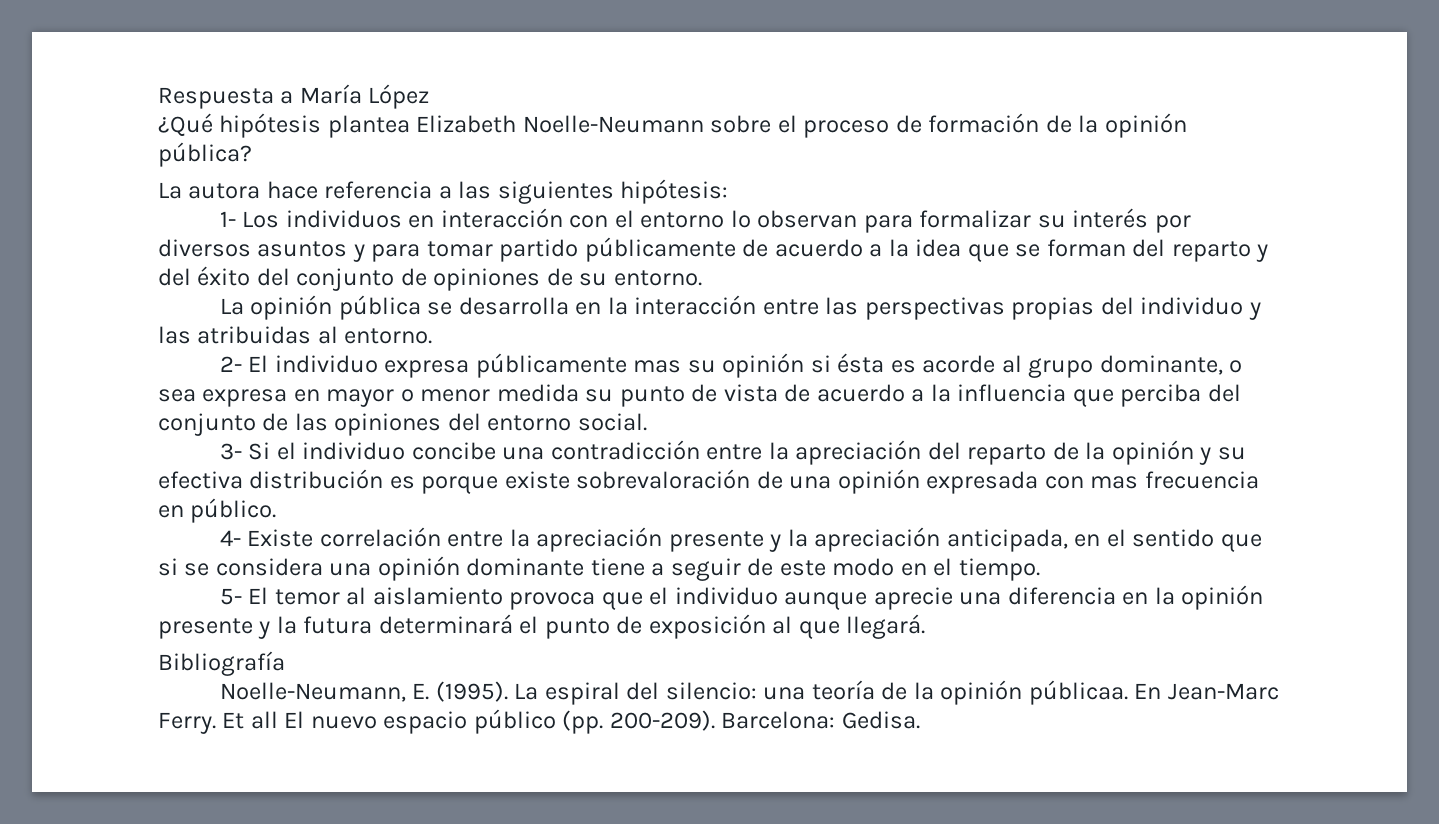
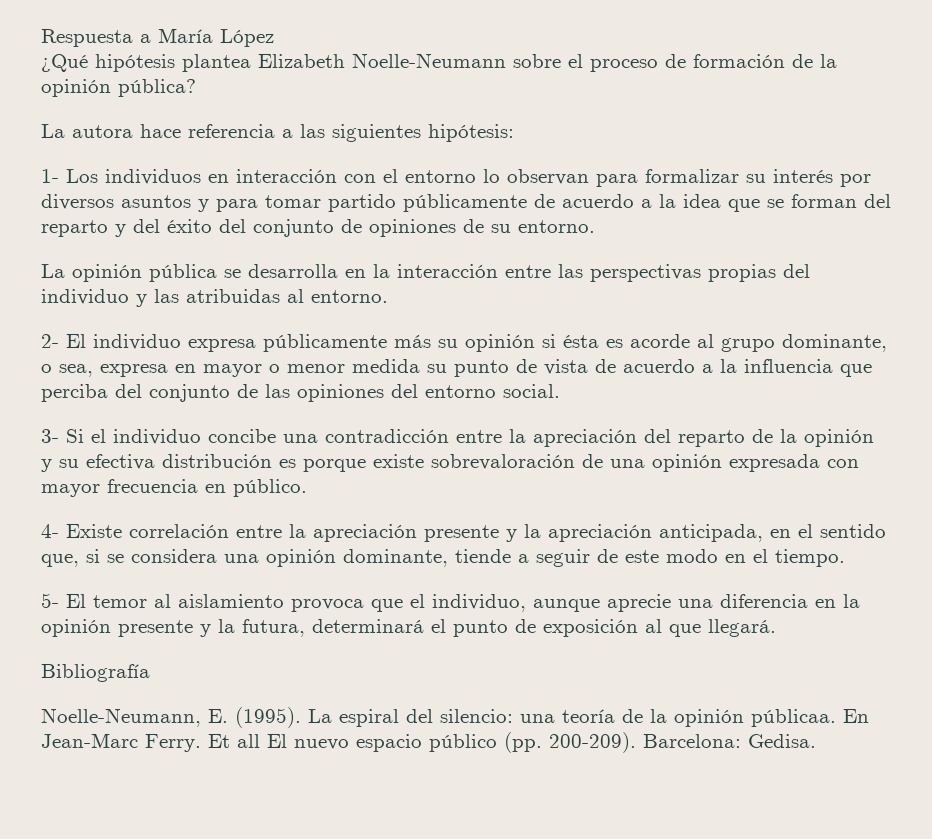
[633,360,682,373] mas -> [394,335,431,348] más
[158,389,196,402] sea -> [59,364,93,377] sea,
[1090,476,1139,489] mas -> [41,484,100,497] mayor
[1220,534,1262,552] que -> [41,554,79,567] que,
[466,558,645,576] dominante tiene -> [343,549,511,567] dominante, tiende
[674,587,778,605] individuo -> [432,594,526,612] individuo,
[303,616,373,634] futura -> [242,619,305,637] futura,

